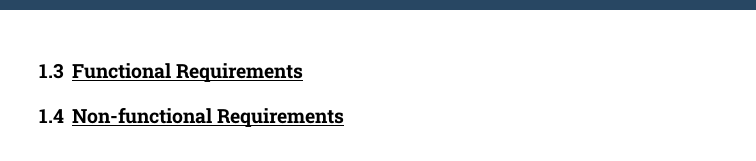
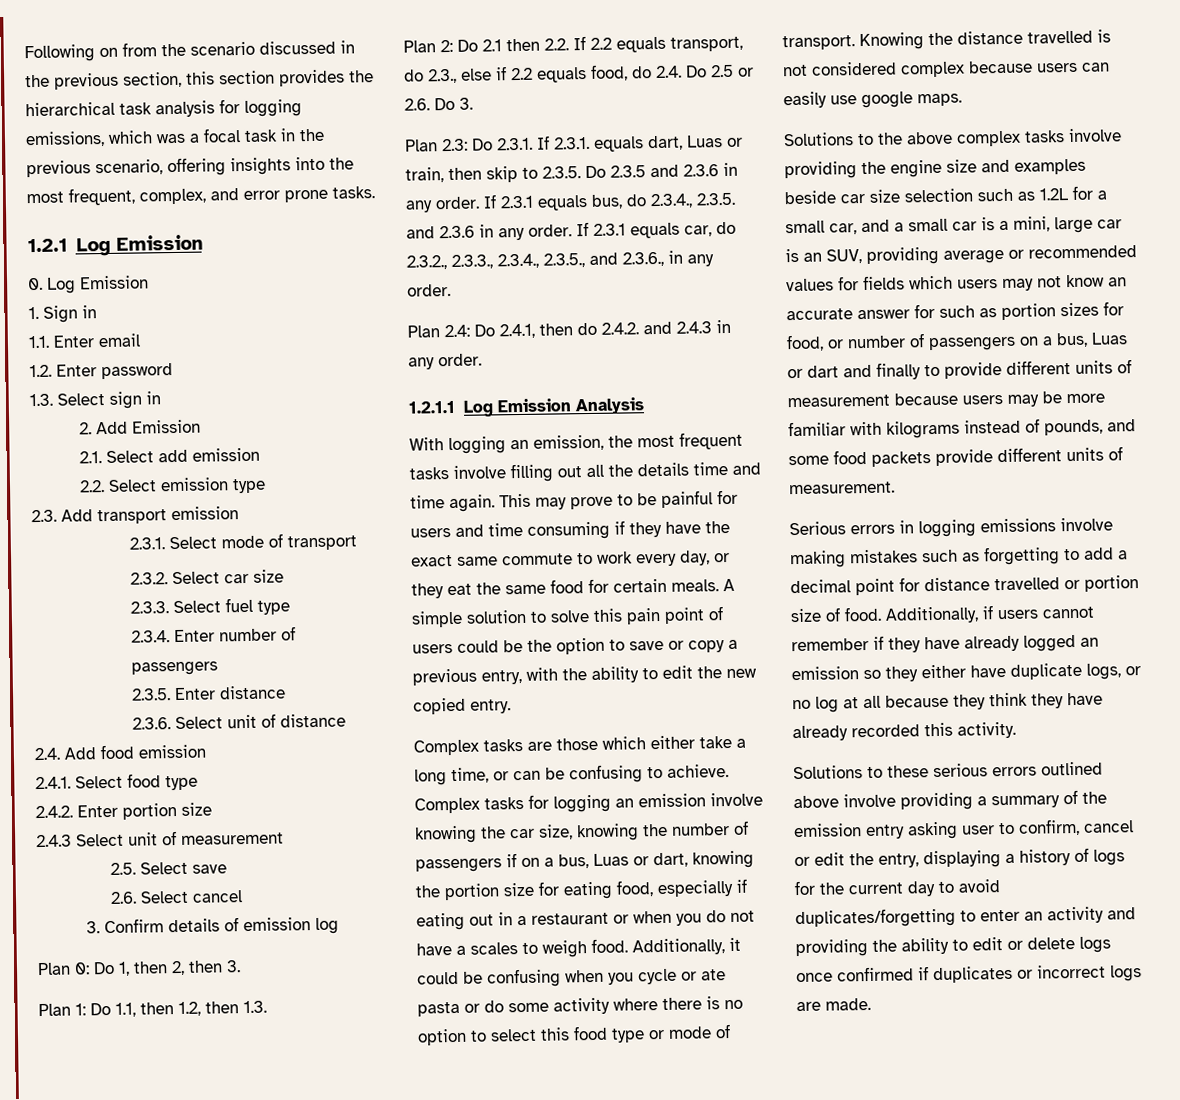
[39,63,304,82] [39,107,345,127] 1.3 Functional Requirements // 1.4 Non-functional Requirements -> [24,40,355,63] [25,69,374,90] [25,99,302,118] [25,128,325,148] [26,156,354,178] [26,186,375,206] [27,234,203,257] [28,275,149,294] [28,305,97,323] [28,333,141,349] [29,363,173,380] [29,391,161,409] [78,419,201,435] [78,447,260,464] [78,477,266,494] [31,506,239,525] [128,533,357,551] [129,569,284,585] [129,597,290,615] [130,626,296,643] [130,661,218,676] [130,685,286,701] [131,713,346,730] [34,744,206,761] [35,773,198,791] [35,802,212,820] [36,831,284,848] [109,861,227,875] [109,890,243,904] [85,917,339,935] [37,960,241,976] [38,1000,267,1017] [403,36,743,53] [404,64,754,84] [404,97,473,111] [405,135,743,152] [405,162,738,183] [405,192,736,213] [406,221,736,241] [406,250,714,270] [407,283,451,297] [407,319,731,339] [408,353,482,370] [408,397,645,417] [409,431,743,455] [409,461,761,483] [410,489,738,513] [410,520,730,540] [411,550,730,567] [411,578,735,599] [411,606,724,628] [412,637,738,655] [412,665,757,686] [413,697,511,715] [413,735,746,756] [414,764,729,786] [414,792,763,814] [414,820,749,844] [415,850,754,873] [415,878,747,901] [416,910,755,931] [416,937,741,958] [417,968,726,988] [417,996,743,1017] [417,1024,731,1046] [782,29,1111,51] [782,60,1110,78] [783,91,962,109] [783,128,1122,147] [784,158,1086,180] [784,185,1107,205] [785,216,1122,235] [785,245,1137,265] [786,274,1127,292] [786,301,1124,321] [786,332,1128,352] [787,359,1132,380] [787,391,1105,408] [788,418,1136,439] [788,446,1123,467] [789,481,895,495] [789,517,1113,538] [790,546,1128,569] [790,575,1139,596] [790,605,1095,624] [791,634,1099,653] [791,662,1141,682] [792,692,1103,713] [792,721,1016,742] [793,761,1103,780] [793,789,1107,811] [793,818,1134,840] [794,847,1125,869] [794,879,1000,897] [795,906,1136,929] [795,936,1111,958] [796,964,1142,984] [796,997,871,1012] Following on from the scenario discussed in the previous section, this section provides the hierarchical task analysis for logging emissions, which was a focal task in the previous scenario, offering insights into the most frequent, complex, and error prone tasks. // 1.2.1 Log Emission // 0. Log Emission // 1. Sign in // 1.1. Enter email // 1.2. Enter password // 1.3. Select sign in // 2. Add Emission // 2.1. Select add emission // 2.2. Select emission type // 2.3. Add transport emission // 2.3.1. Select mode of transport // 2.3.2. Select car size // 2.3.3. Select fuel type // 2.3.4. Enter number of passengers // 2.3.5. Enter distance // 2.3.6. Select unit of distance // 2.4. Add food emission // 2.4.1. Select food type // 2.4.2. Enter portion size // 2.4.3 Select unit of measurement // 2.5. Select save // 2.6. Select cancel // 3. Confirm details of emission log // Plan 0: Do 1, then 2, then 3. // Plan 1: Do 1.1, then 1.2, then 1.3. // Plan 2: Do 2.1 then 2.2. If 2.2 equals transport, do 2.3., else if 2.2 equals food, do 2.4. Do 2.5 or 2.6. Do 3. // Plan 2.3: Do 2.3.1. If 2.3.1. equals dart, Luas or train, then skip to 2.3.5. Do 2.3.5 and 2.3.6 in any order. If 2.3.1 equals bus, do 2.3.4., 2.3.5. and 2.3.6 in any order. If 2.3.1 equals car, do 2.3.2., 2.3.3., 2.3.4., 2.3.5., and 2.3.6., in any order. // Plan 2.4: Do 2.4.1, then do 2.4.2. and 2.4.3 in any order. // 1.2.1.1 Log Emission Analysis // With logging an emission, the most frequent tasks involve filling out all the details time and time again. This may prove to be painful for users and time consuming if they have the exact same commute to work every day, or they eat the same food for certain meals. A simple solution to solve this pain point of users could be the option to save or copy a previous entry, with the ability to edit the new copied entry. // Complex tasks are those which either take a long time, or can be confusing to achieve. Complex tasks for logging an emission involve knowing the car size, knowing the number of passengers if on a bus, Luas or dart, knowing the portion size for eating food, especially if eating out in a restaurant or when you do not have a scales to weigh food. Additionally, it could be confusing when you cycle or ate pasta or do some activity where there is no option to select this food type or mode of transport. Knowing the distance travelled is not considered complex because users can easily use google maps. // Solutions to the above complex tasks involve providing the engine size and examples beside car size selection such as 1.2L for a small car, and a small car is a mini, large car is an SUV, providing average or recommended values for fields which users may not know an accurate answer for such as portion sizes for food, or number of passengers on a bus, Luas or dart and finally to provide different units of measurement because users may be more familiar with kilograms instead of pounds, and some food packets provide different units of measurement. // Serious errors in logging emissions involve making mistakes such as forgetting to add a decimal point for distance travelled or portion size of food. Additionally, if users cannot remember if they have already logged an emission so they either have duplicate logs, or no log at all because they think they have already recorded this activity. // Solutions to these serious errors outlined above involve providing a summary of the emission entry asking user to confirm, cancel or edit the entry, displaying a history of logs for the current day to avoid duplicates/forgetting to enter an activity and providing the ability to edit or delete logs once confirmed if duplicates or incorrect logs are made.

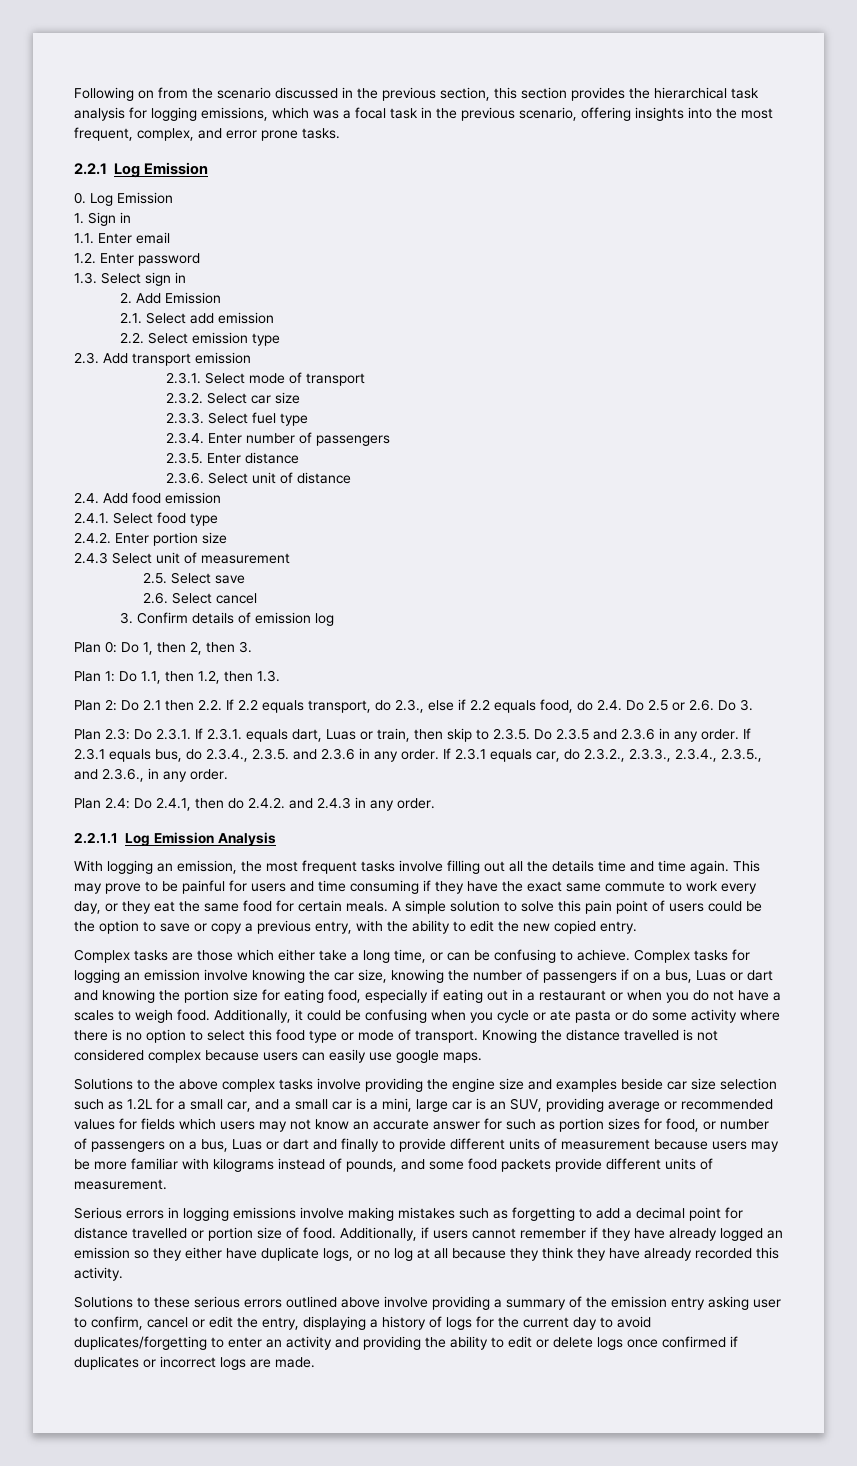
[27,238,68,253] 1.2.1 -> [74,163,107,175] 2.2.1
[408,400,456,414] 1.2.1.1 -> [74,832,118,844] 2.2.1.1
[653,852,688,868] dart, -> [747,970,773,981] [74,990,98,1001] dart and

